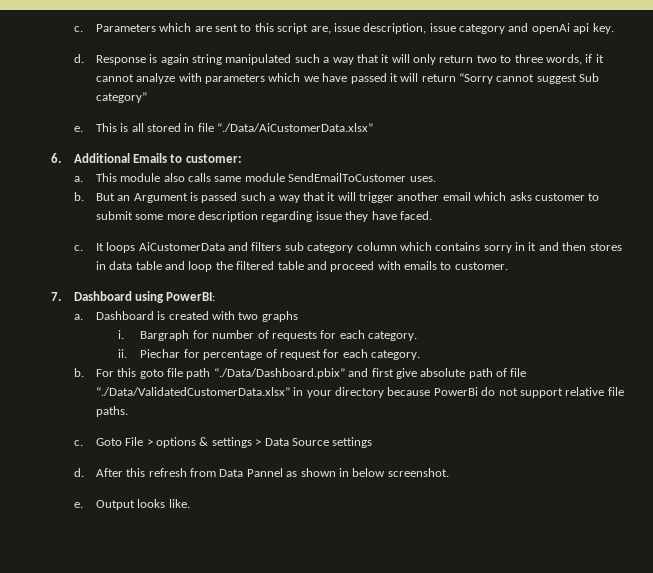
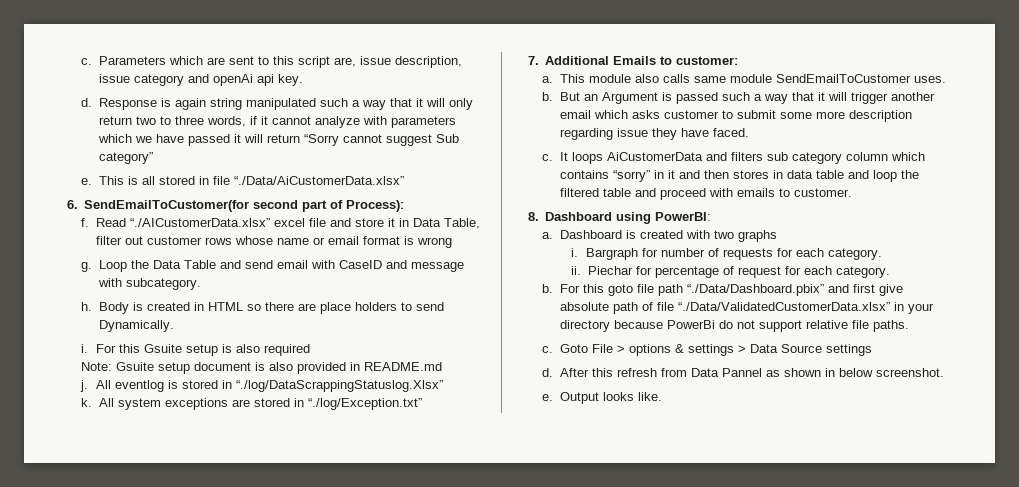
(62, 158) none -> [84,200,405,212] [81,218,480,229] [95,236,452,248] [81,260,464,272] [97,278,201,290] [81,302,444,314] [98,320,174,332] [81,344,310,356] [81,362,443,374] [80,380,443,392] [81,398,422,410] [527,56,539,65] SendEmailToCustomer(for second part of Process): // f. Read “./AICustomerData.xlsx” excel file and store it in Data Table, filter out customer rows whose name or email format is wrong // g. Loop the Data Table and send email with CaseID and message with subcategory. // h. Body is created in HTML so there are place holders to send Dynamically. // i. For this Gsuite setup is also required // Note: Gsuite setup document is also provided in README.md // j. All eventlog is stored in “./log/DataScrappingStatuslog.Xlsx” // k. All system exceptions are stored in “./log/Exception.txt” // 7.
[483,245,512,253] sorry -> [612,170,650,182] “sorry”
[51,292,62,301] 7. -> [527,212,539,221] 8.

